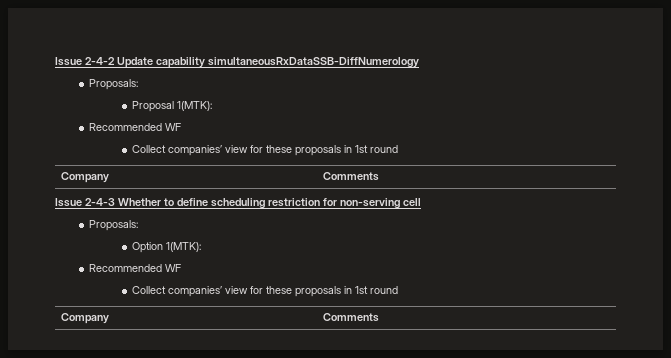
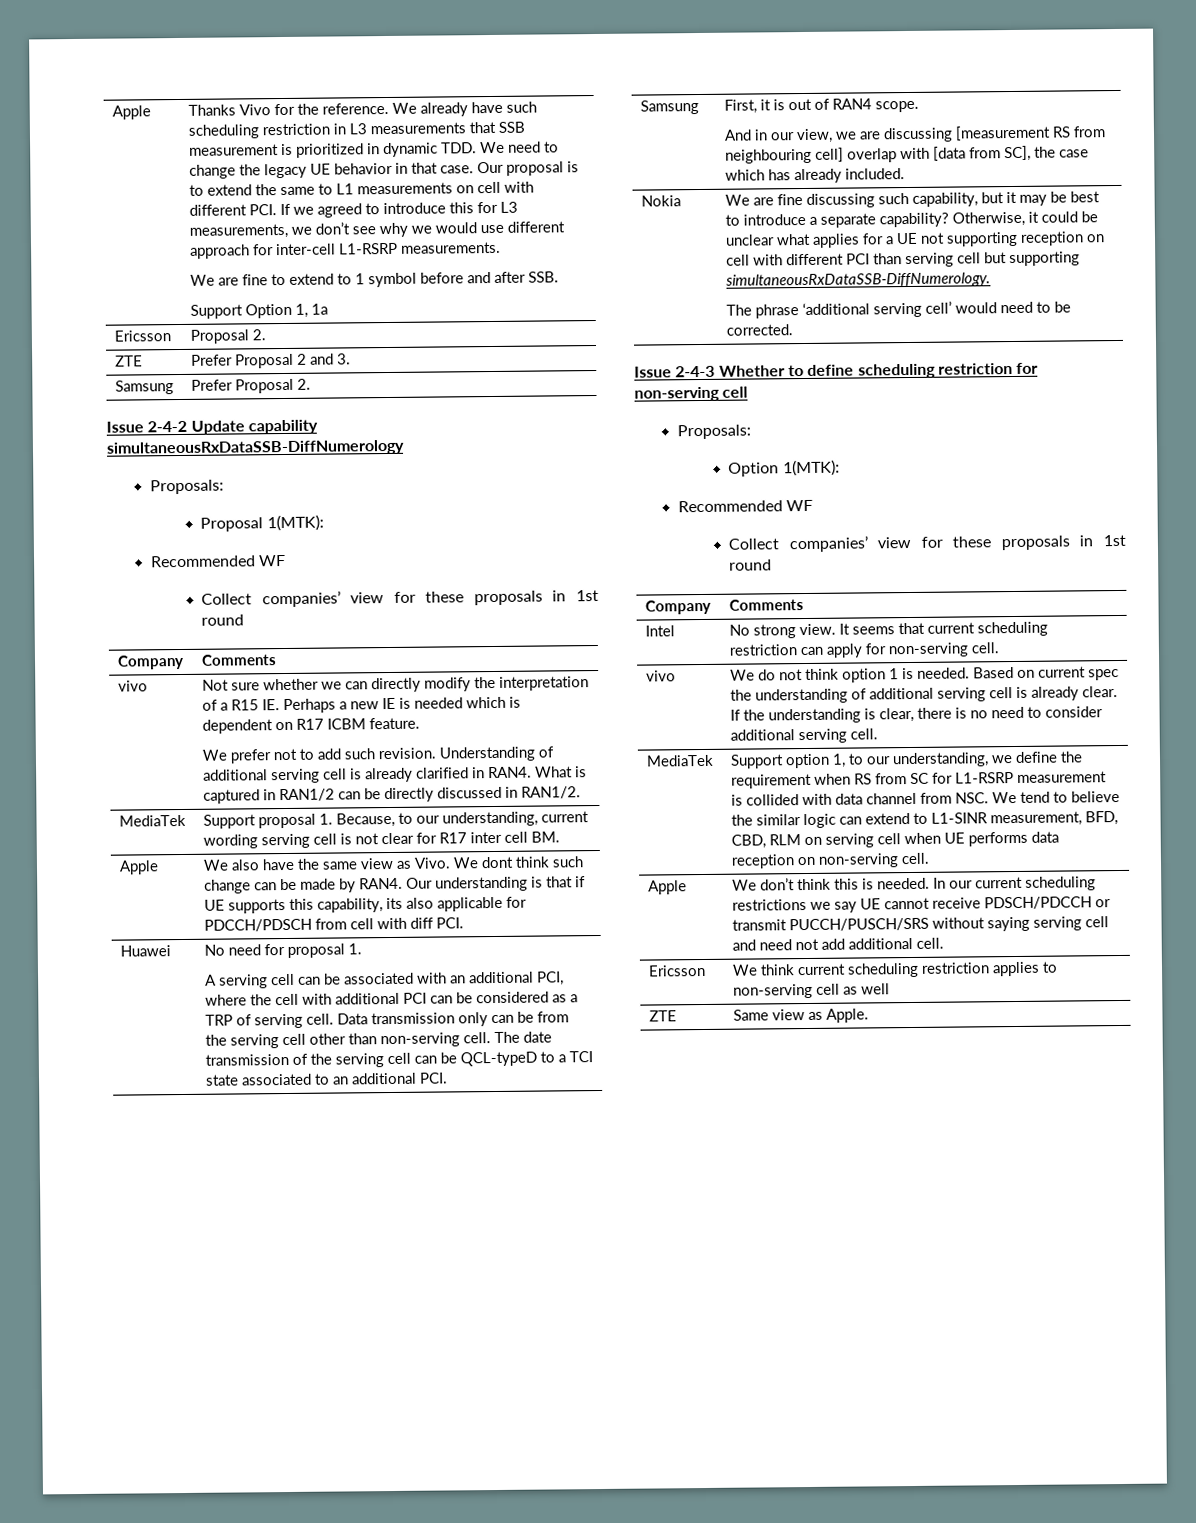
(55, 61) none -> [111,105,151,120] [187,101,537,117] [187,121,525,139] [188,141,559,158] [188,161,579,179] [188,181,534,196] [188,201,518,218] [188,221,565,239] [189,241,501,259] [189,271,559,288] [189,303,328,319] [113,330,171,342] [189,329,266,344] [114,355,143,367] [190,353,351,369] [114,380,174,395] [190,378,311,394] Apple | Thanks Vivo for the reference. We already have such scheduling restriction in L3 measurements that SSB measurement is prioritized in dynamic TDD. We need to change the legacy UE behavior in that case. Our proposal is to extend the same to L1 measurements on cell with different PCI. If we agreed to introduce this for L3 measurements, we don’t see why we would use different approach for inter-cell L1-RSRP measurements. // We are fine to extend to 1 symbol before and after SSB. // Support Option 1, 1a // Ericsson | Proposal 2. // ZTE | Prefer Proposal 2 and 3. // Samsung | Prefer Proposal 2. //
(379, 176) none -> [117,680,148,692] [201,676,589,693] [201,696,521,714] [201,717,420,734] [201,746,554,764] [202,766,587,784] [202,786,581,804] [118,814,186,827] [202,811,589,829] [202,831,560,849] [118,860,159,875] [202,856,584,871] [203,876,586,894] [203,896,527,914] [203,917,464,932] [119,945,171,957] [203,943,362,958] [204,971,564,989] [204,991,578,1006] [204,1011,569,1029] [204,1031,552,1049] [204,1051,593,1068] [204,1072,448,1086] [639,100,699,115] [723,98,919,114] [723,125,1106,144] [724,145,1089,164] [724,168,905,184] [640,195,681,207] [724,191,1100,208] [724,211,1098,228] [724,231,1105,248] [725,251,1080,268] [725,272,991,289] [725,301,1071,319] [725,324,793,336] // vivo | Not sure whether we can directly modify the interpretation of a R15 IE. Perhaps a new IE is needed which is dependent on R17 ICBM feature. // We prefer not to add such revision. Understanding of additional serving cell is already clarified in RAN4. What is captured in RAN1/2 can be directly discussed in RAN1/2. // MediaTek | Support proposal 1. Because, to our understanding, current wording serving cell is not clear for R17 inter cell BM. // Apple | We also have the same view as Vivo. We dont think such change can be made by RAN4. Our understanding is that if UE supports this capability, its also applicable for PDCCH/PDSCH from cell with diff PCI. // Huawei | No need for proposal 1. // A serving cell can be associated with an additional PCI, where the cell with additional PCI can be considered as a TRP of serving cell. Data transmission only can be from the serving cell other than non-serving cell. The date transmission of the serving cell can be QCL-typeD to a TCI state associated to an additional PCI. // Samsung | First, it is out of RAN4 scope. // And in our view, we are discussing [measurement RS from neighbouring cell] overlap with [data from SC], the case which has already included. // Nokia | We are fine discussing such capability, but it may be best to introduce a separate capability? Otherwise, it could be unclear what applies for a UE not supporting reception on cell with different PCI than serving cell but supporting simultaneousRxDataSSB-DiffNumerology. // The phrase ‘additional serving cell’ would need to be corrected.
(379, 317) none -> [644,625,675,637] [728,621,1048,639] [728,642,999,658] [645,670,676,682] [729,666,1119,683] [729,686,1118,704] [729,706,1103,724] [729,728,878,744] [645,754,714,767] [729,751,1083,769] [730,771,1107,789] [730,790,1120,806] [730,811,1118,829] [730,831,1059,849] [730,852,929,869] [647,880,687,895] [731,876,1096,891] [731,896,1111,913] [731,916,1109,932] [731,937,944,951] [647,964,706,977] [731,961,1058,978] [732,983,890,999] [648,1010,677,1022] [732,1008,869,1023] // Intel | No strong view. It seems that current scheduling restriction can apply for non-serving cell. // vivo | We do not think option 1 is needed. Based on current spec the understanding of additional serving cell is already clear. If the understanding is clear, there is no need to consider additional serving cell. // MediaTek | Support option 1, to our understanding, we define the requirement when RS from SC for L1-RSRP measurement is collided with data channel from NSC. We tend to believe the similar logic can extend to L1-SINR measurement, BFD, CBD, RLM on serving cell when UE performs data reception on non-serving cell. // Apple | We don’t think this is needed. In our current scheduling restrictions we say UE cannot receive PDSCH/PDCCH or transmit PUCCH/PUSCH/SRS without saying serving cell and need not add additional cell. // Ericsson | We think current scheduling restriction applies to non-serving cell as well // ZTE | Same view as Apple.

